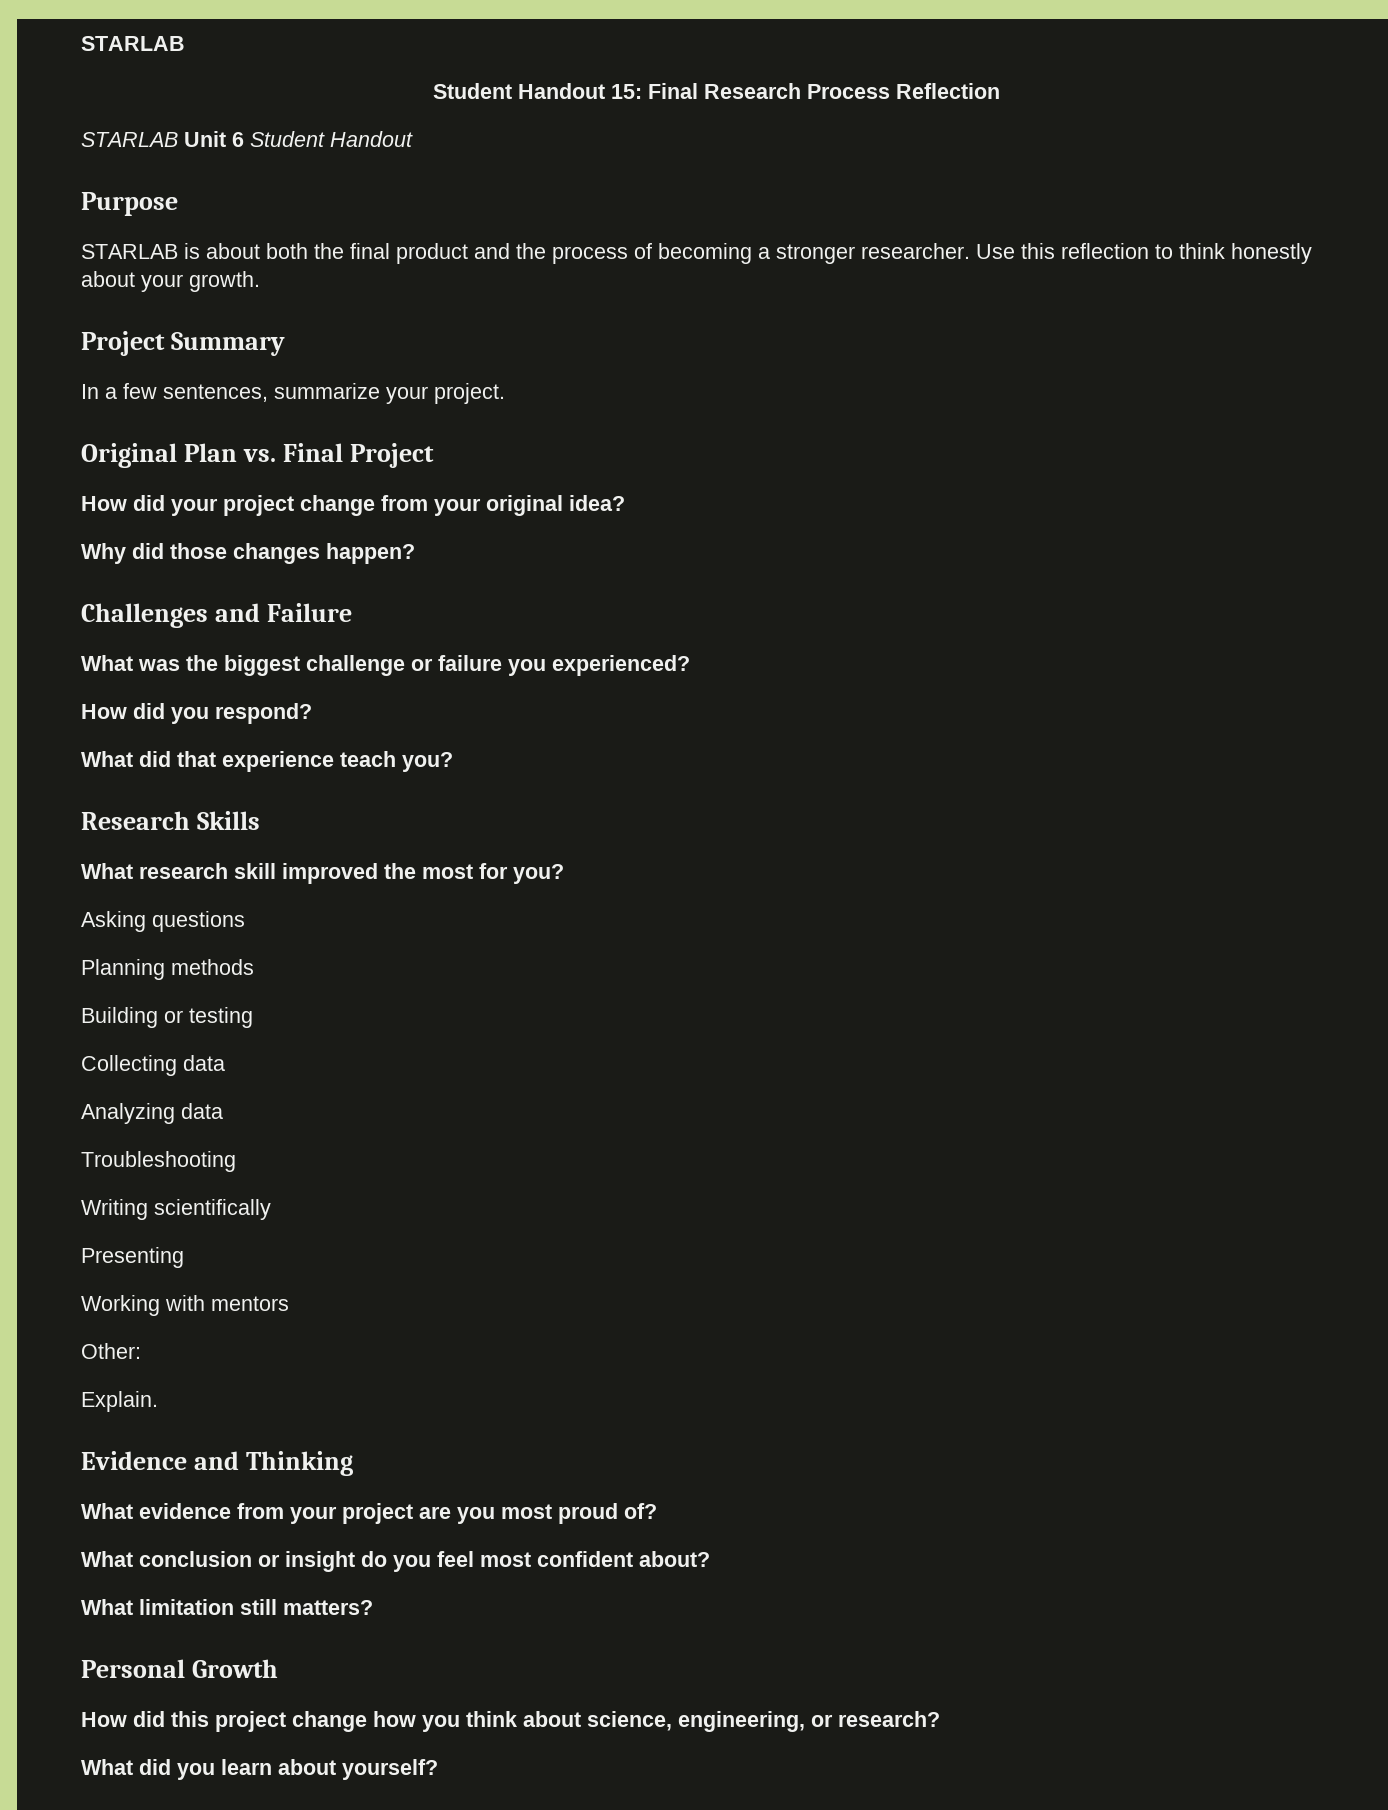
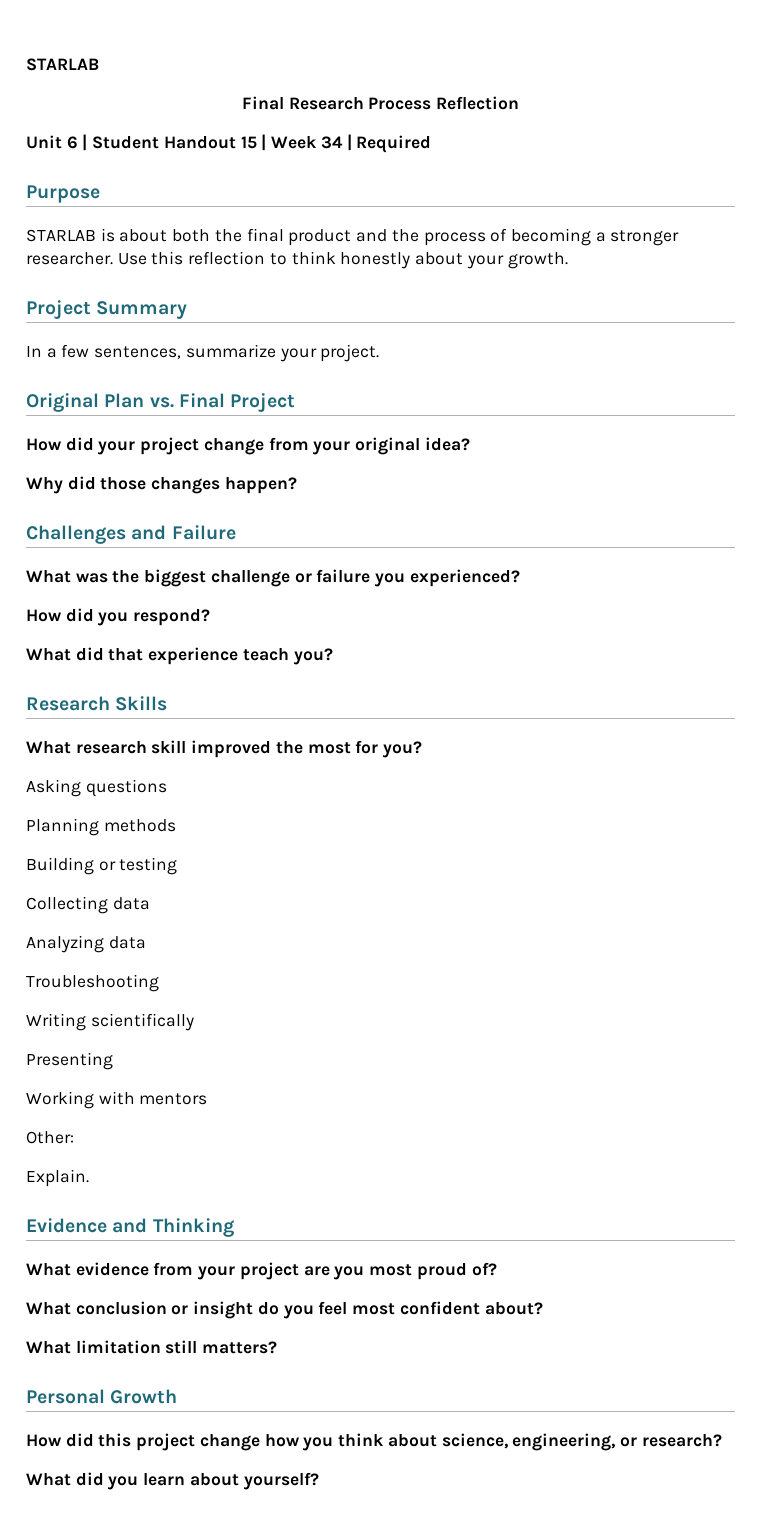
[433,83,642,99] Student Handout 15: -> (99, 64) none
[81,132,178,147] STARLAB -> (520, 103) none
[250,131,413,147] Student Handout -> [82,134,432,153] | Student Handout 15 | Week 34 | Required

